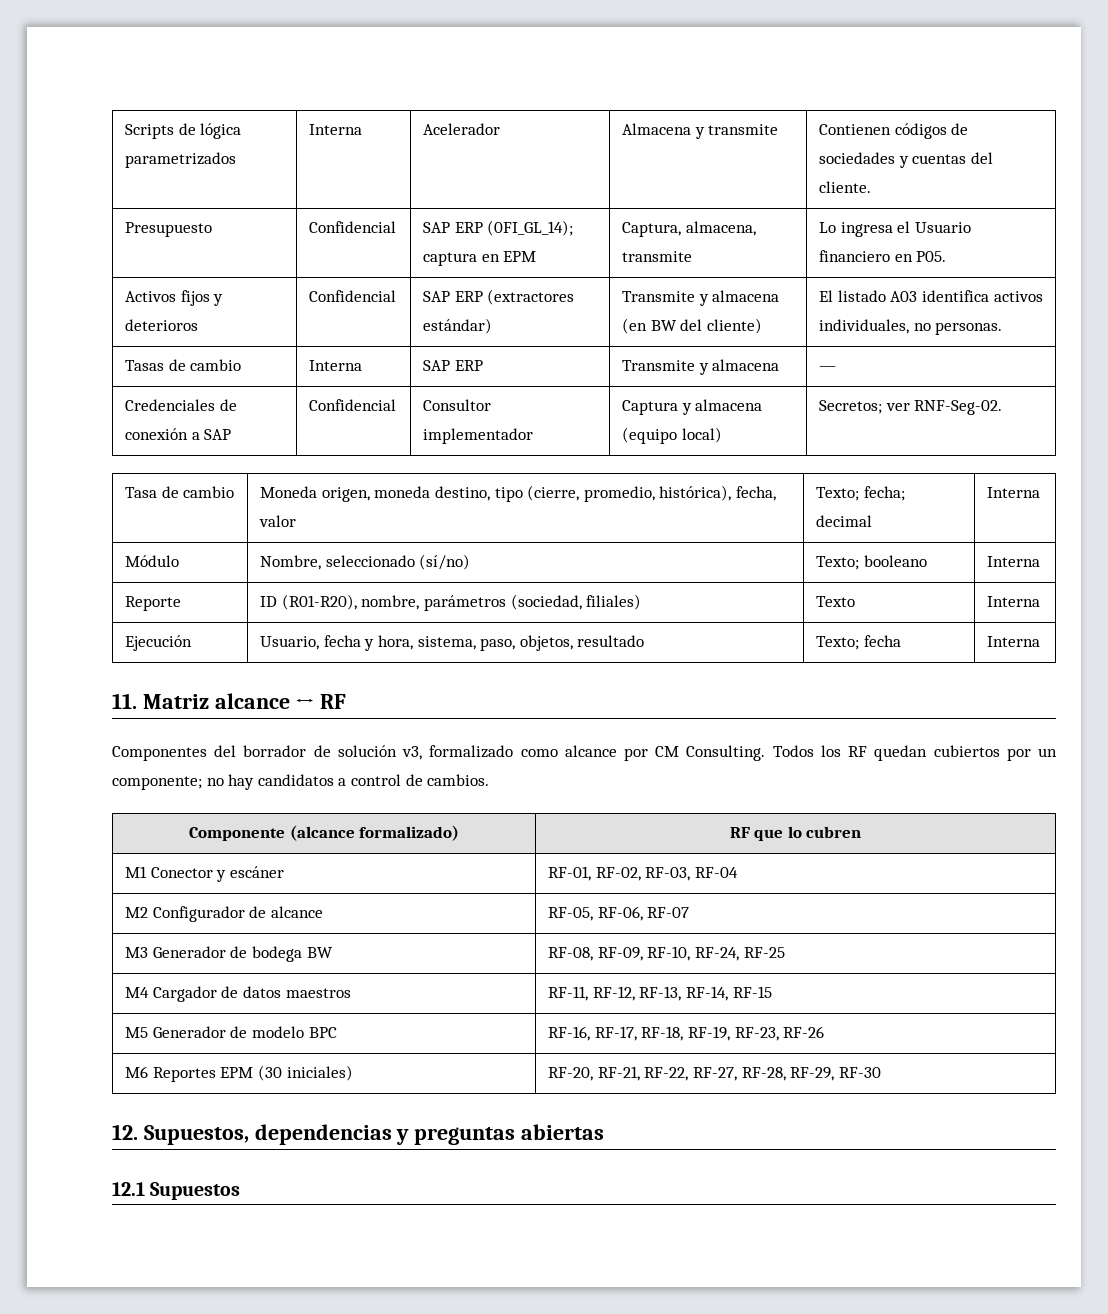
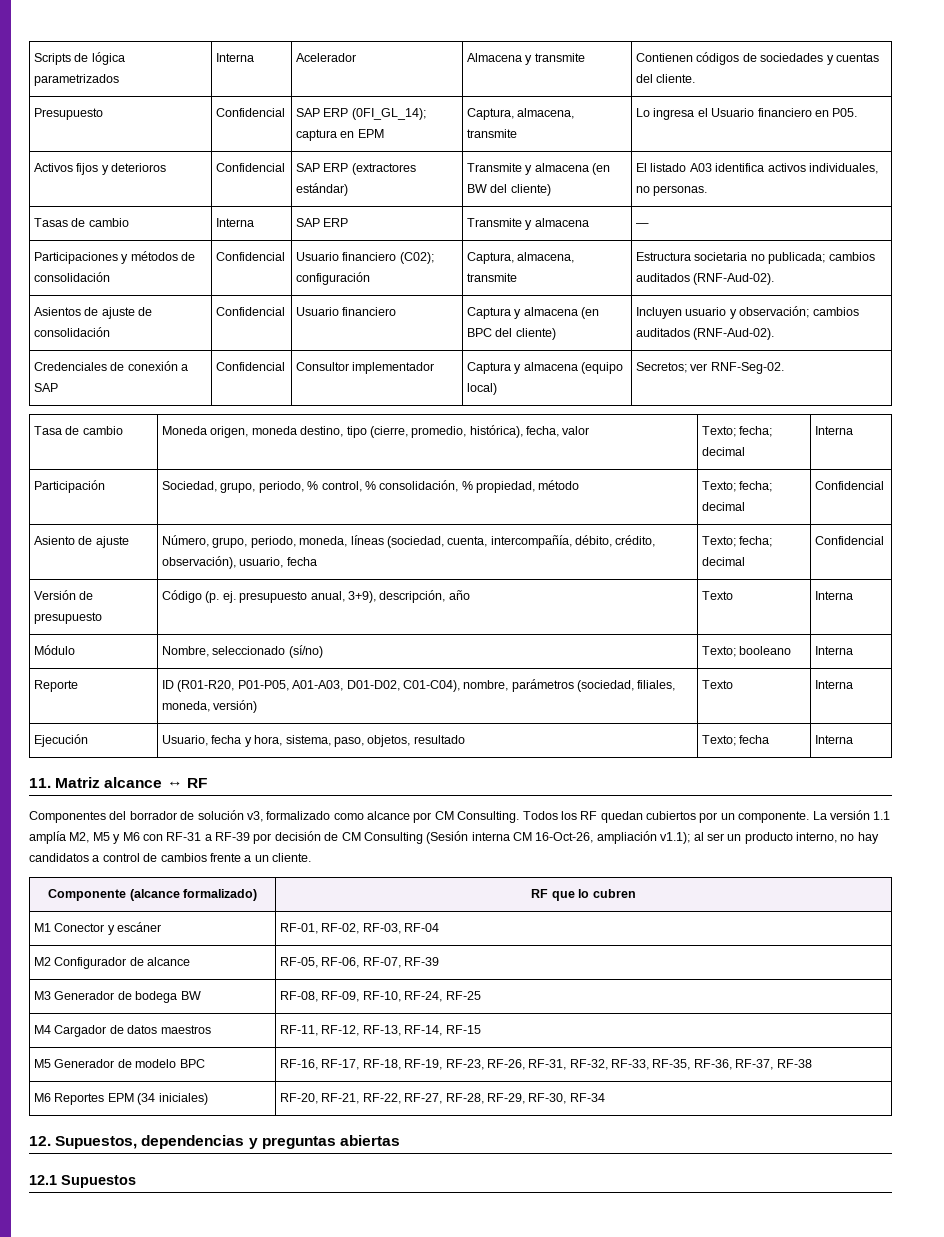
(837, 368) none -> [34,251,196,264] [34,272,111,282] [216,252,286,261] [296,252,434,264] [296,272,371,285] [467,252,575,264] [467,273,518,282] [636,252,875,264] [636,273,775,285] [34,307,153,319] [34,327,111,337] [216,307,286,316] [296,307,397,316] [467,307,600,319] [467,328,556,340] [636,306,859,319] [636,328,775,340] // Participaciones y métodos de consolidación | Confidencial | Usuario financiero (C02); configuración | Captura, almacena, transmite | Estructura societaria no publicada; cambios auditados (RNF-Aud-02). // Asientos de ajuste de consolidación | Confidencial | Usuario financiero | Captura y almacena (en BPC del cliente) | Incluyen usuario y observación; cambios auditados (RNF-Aud-02).
(1041, 492) none -> [34,480,106,493] [162,480,580,493] [702,481,773,492] [702,502,746,511] [815,481,885,490] [34,536,129,548] [162,535,656,548] [162,556,317,569] [702,536,773,547] [702,557,746,566] [815,536,885,545] [34,590,94,600] [34,612,103,624] [162,590,470,603] [702,591,734,600] [815,591,854,600] // Participación | Sociedad, grupo, periodo, % control, % consolidación, % propiedad, método | Texto; fecha; decimal | Confidencial // Asiento de ajuste | Número, grupo, periodo, moneda, líneas (sociedad, cuenta, intercompañía, débito, crédito, observación), usuario, fecha | Texto; fecha; decimal | Confidencial // Versión de presupuesto | Código (p. ej. presupuesto anual, 3+9), descripción, año | Texto | Interna
[281,594,642,611] (R01-R20), nombre, parámetros (sociedad, filiales) -> [177,679,676,692] [162,700,258,713] (R01-R20, P01-P05, A01-A03, D01-D02, C01-C04), nombre, parámetros (sociedad, filiales, moneda, versión)
[112,776,202,790] componente; -> [738,810,891,823] [29,831,837,844] componente. La versión 1.1 amplía M2, M5 y M6 con RF-31 a RF-39 por decisión de CM Consulting (Sesión interna CM 16-Oct-26, ampliación v1.1); al ser un producto interno,
[427,774,490,786] cambios. -> [160,853,311,862] cambios frente a un cliente.
[647,907,690,918] RF-07 -> [362,957,440,968] RF-07, RF-39
[783,1026,825,1038] RF-26 -> [486,1059,812,1070] RF-26, RF-31, RF-32, RF-33, RF-35, RF-36, RF-37, RF-38
[257,1065,282,1081] (30 -> [137,1093,156,1105] (34
[838,1067,881,1078] RF-30 -> [528,1093,605,1104] RF-30, RF-34

